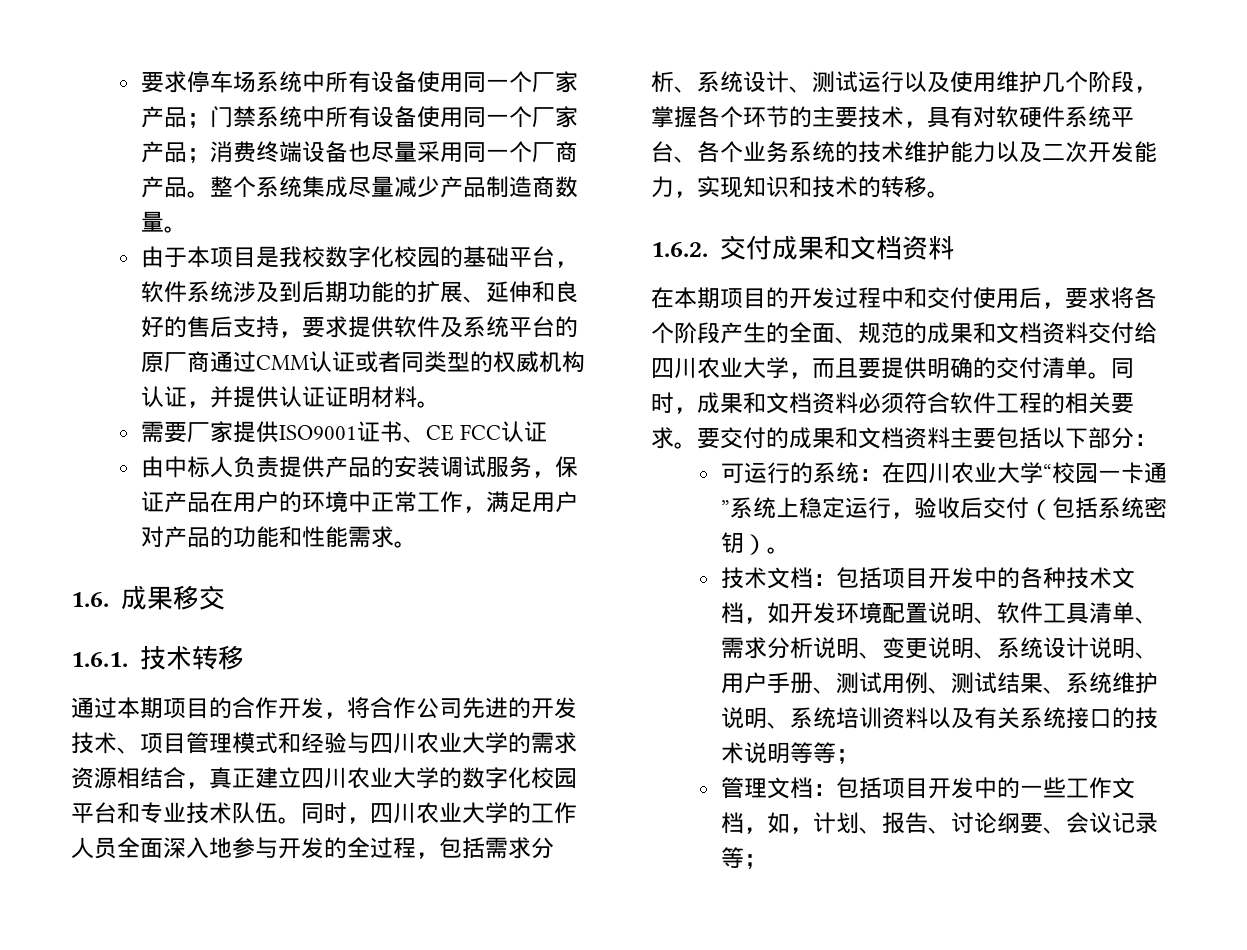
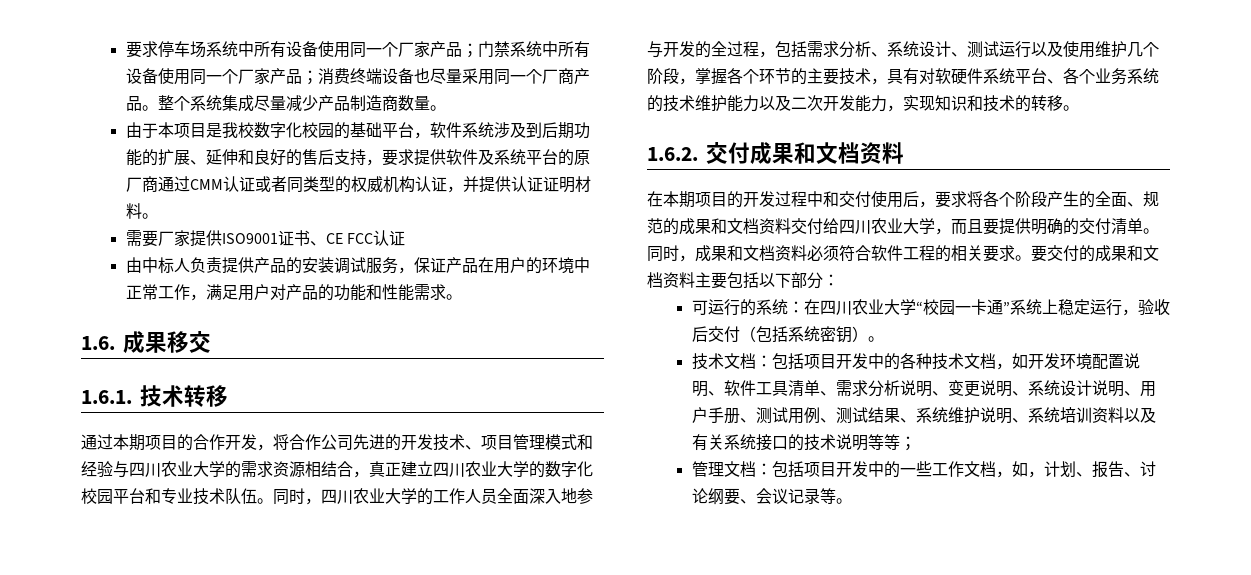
[744,854,768,869] ； -> [835,498,852,504] 。

